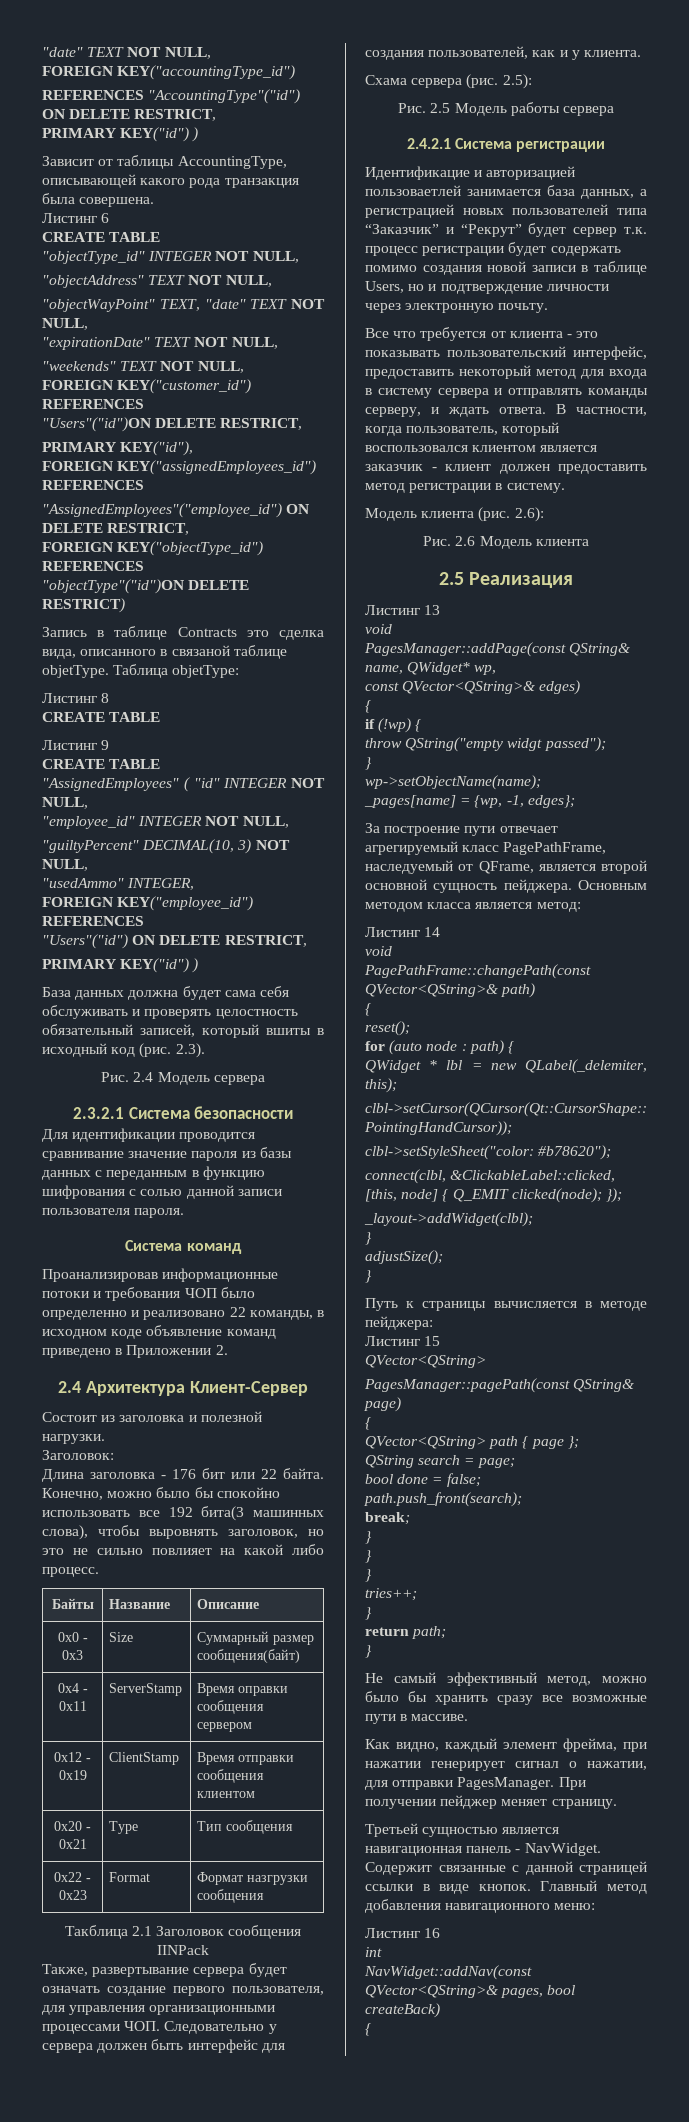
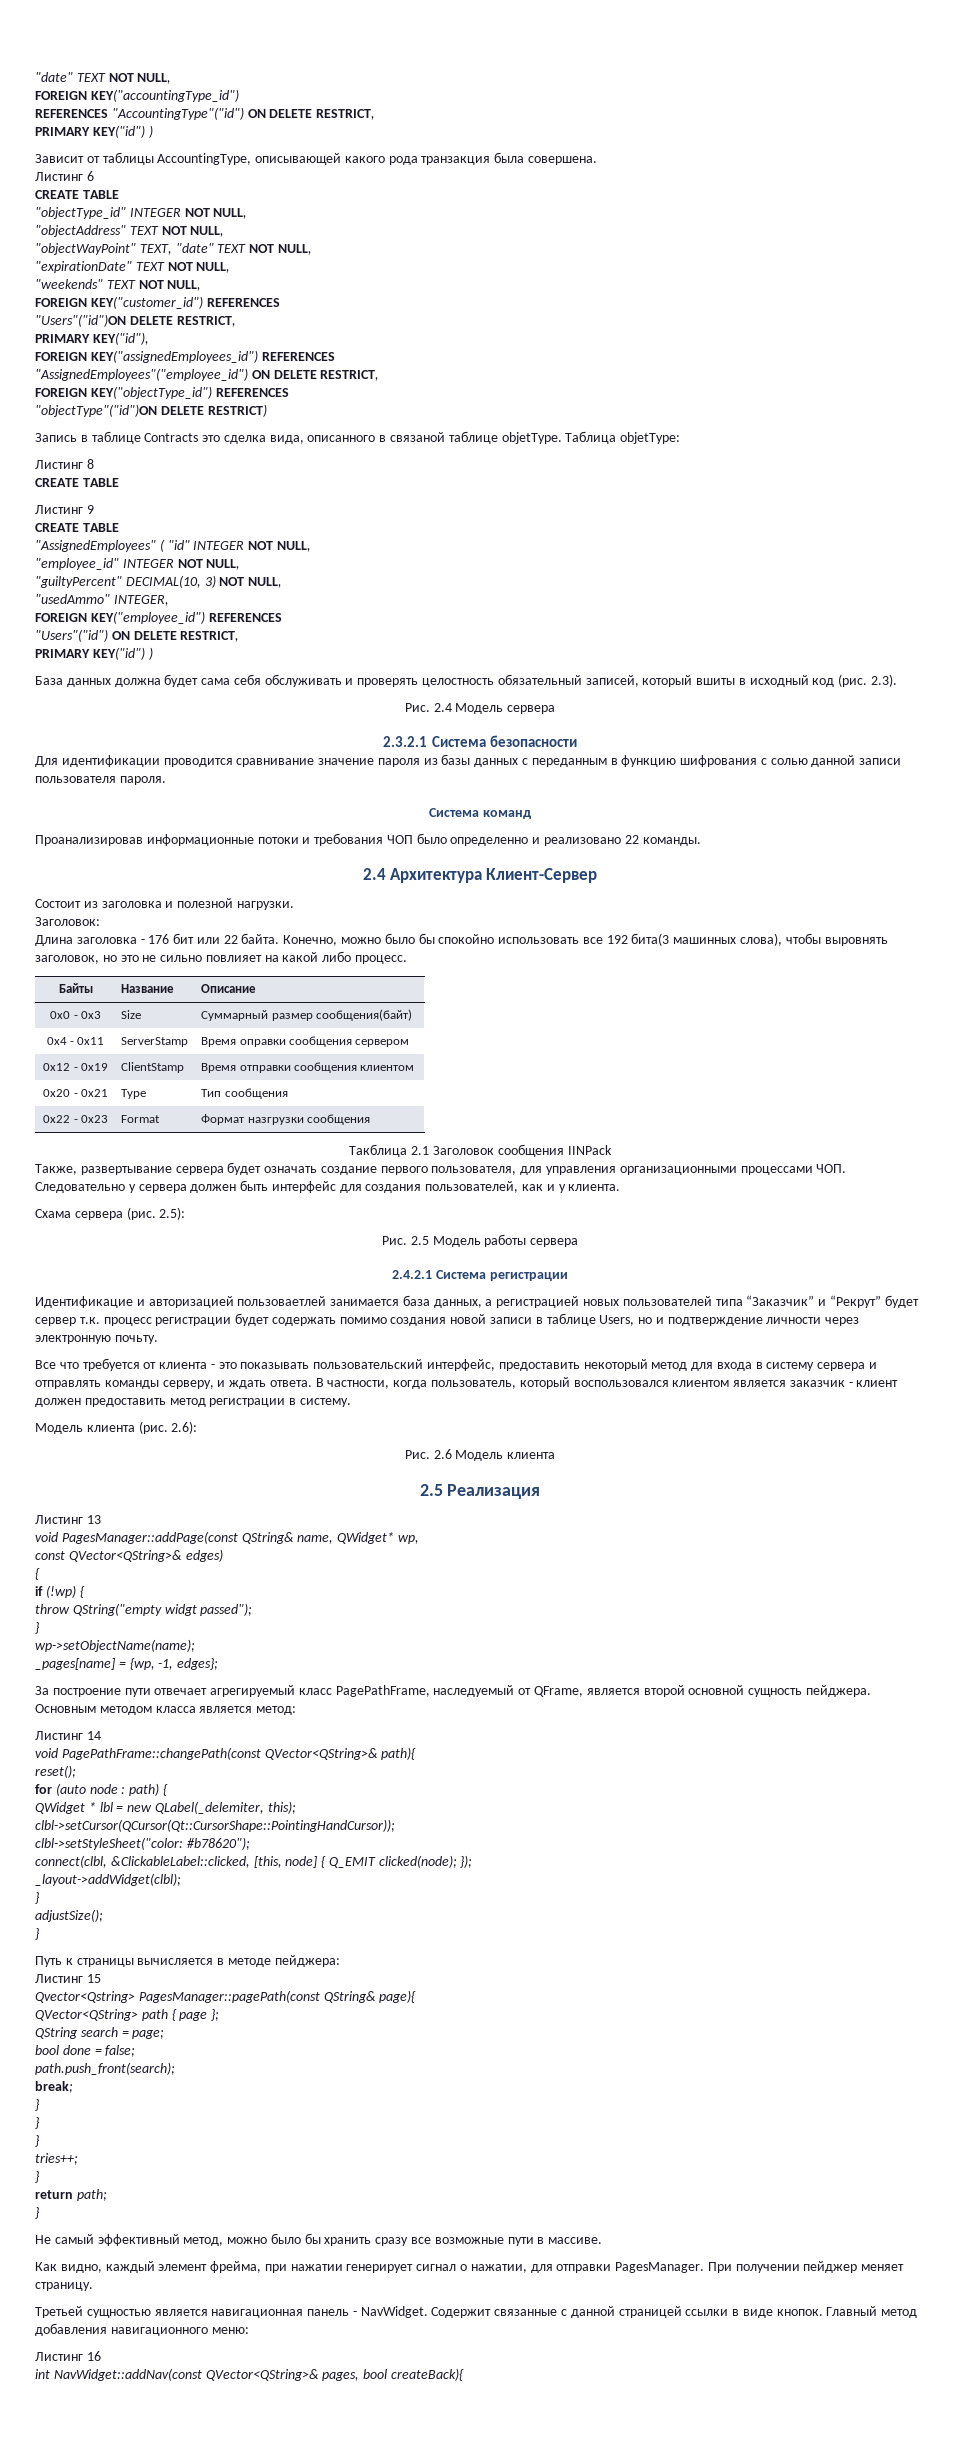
[249,1310,324,1320] [42,1325,276,1339] [42,1345,228,1358] команды, в исходном коде объявление команд приведено в Приложении 2. -> [642,837,701,846] команды.
(392, 629) // -> (58, 1537) none
(392, 951) // -> (58, 1753) none
[501,983,536,998] [365,1003,372,1016] path) // { -> [381,1747,417,1760] path){
[365,1355,486,1368] QVector<QString> // -> [35,1991,135,2003] Qvector<Qstring>
[364,1397,401,1412] [365,1417,372,1430] page) // { -> [379,1990,417,2003] page){
(382, 1952) // -> (50, 2374) none
[365,2003,440,2018] [365,2023,372,2036] createBack) // { -> [390,2368,464,2381] createBack){

